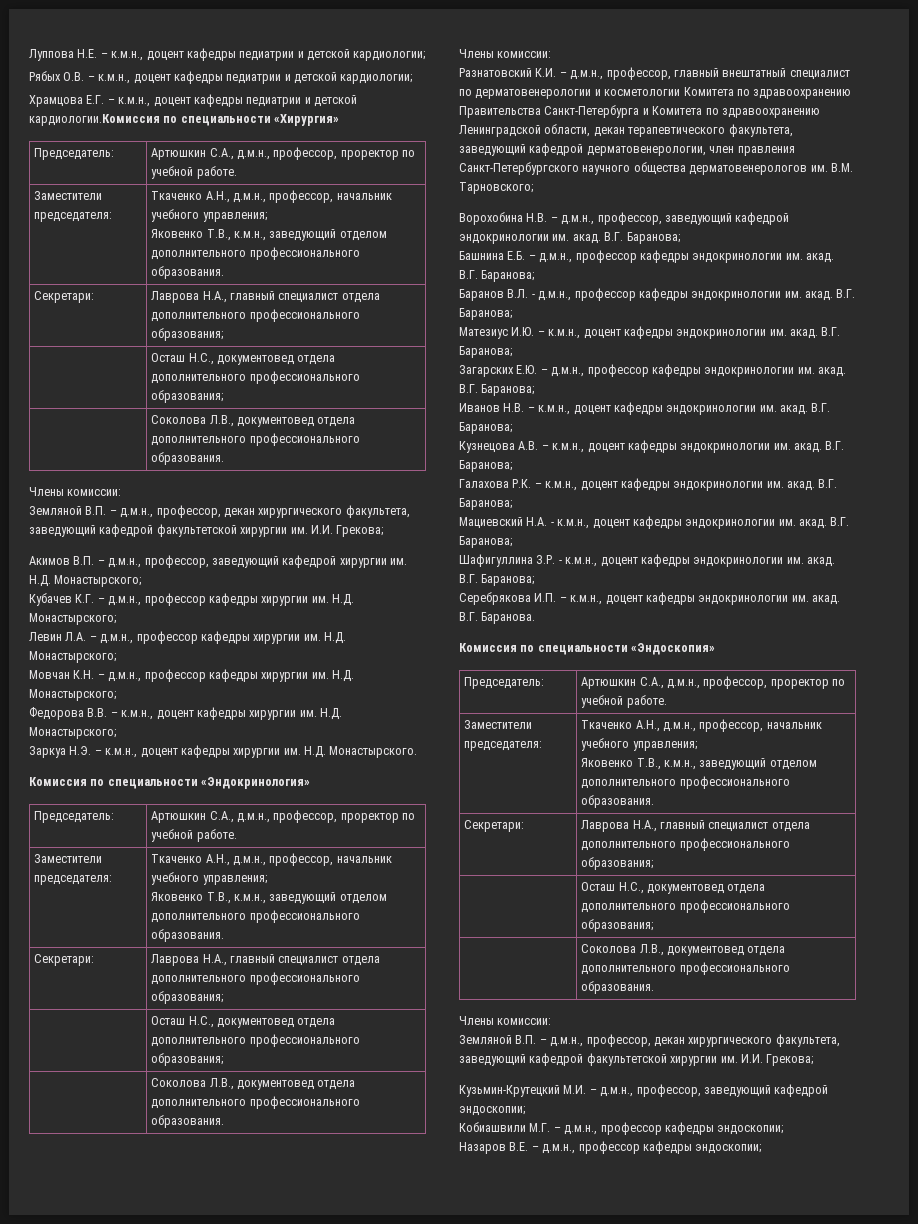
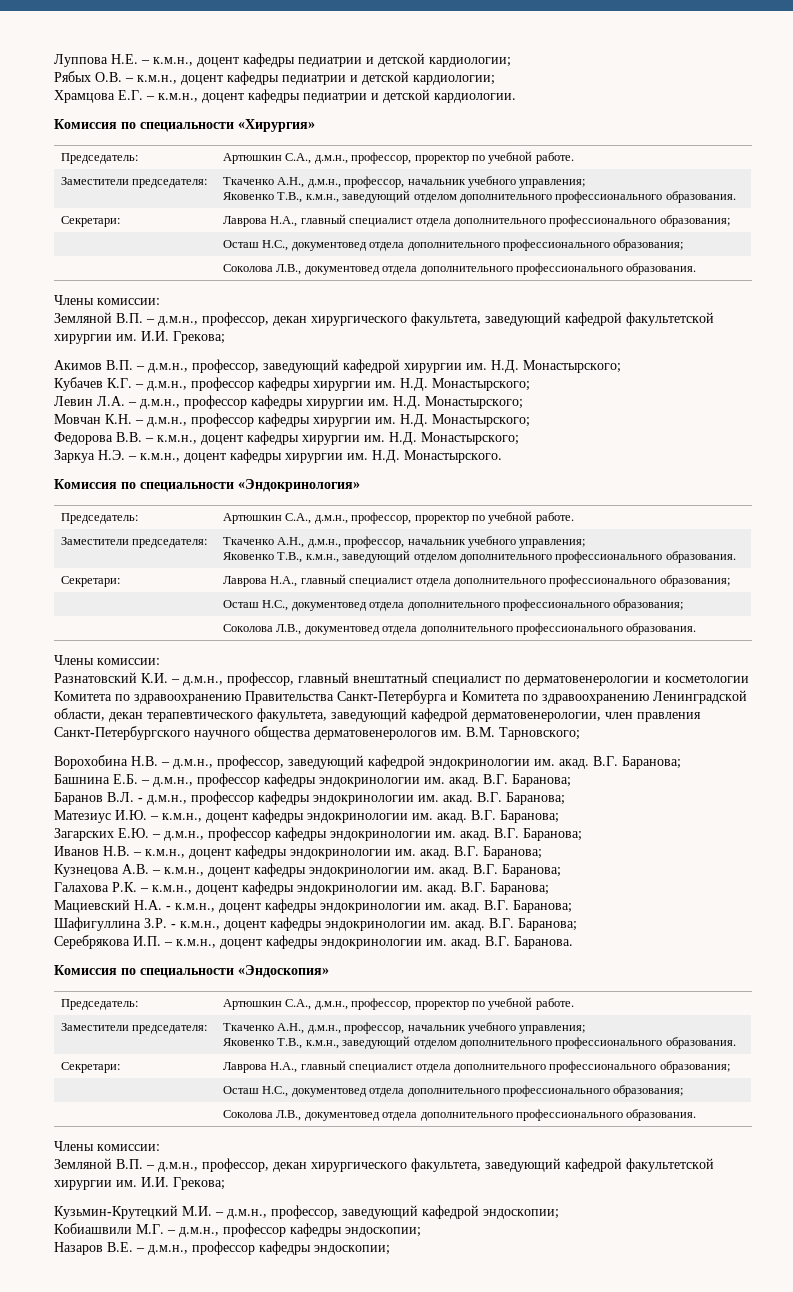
[29,114,160,126] кардиологии.Комиссия -> [434,93,516,103] [54,119,117,129] кардиологии. // Комиссия

